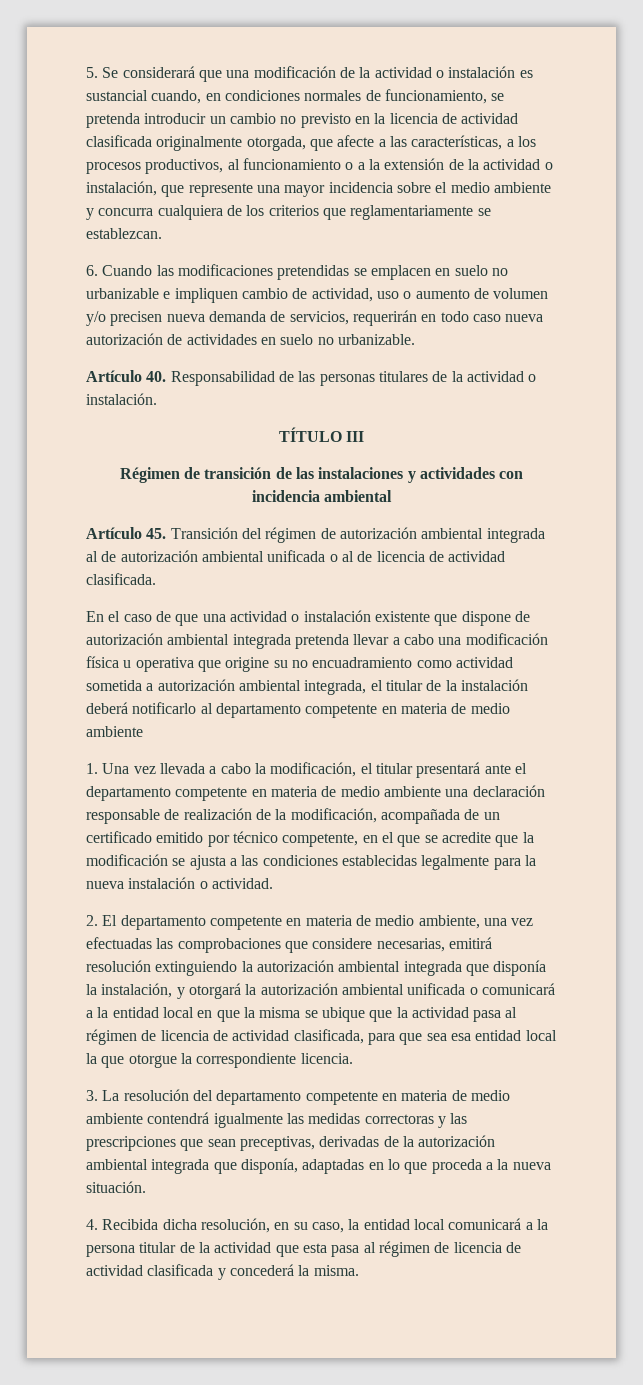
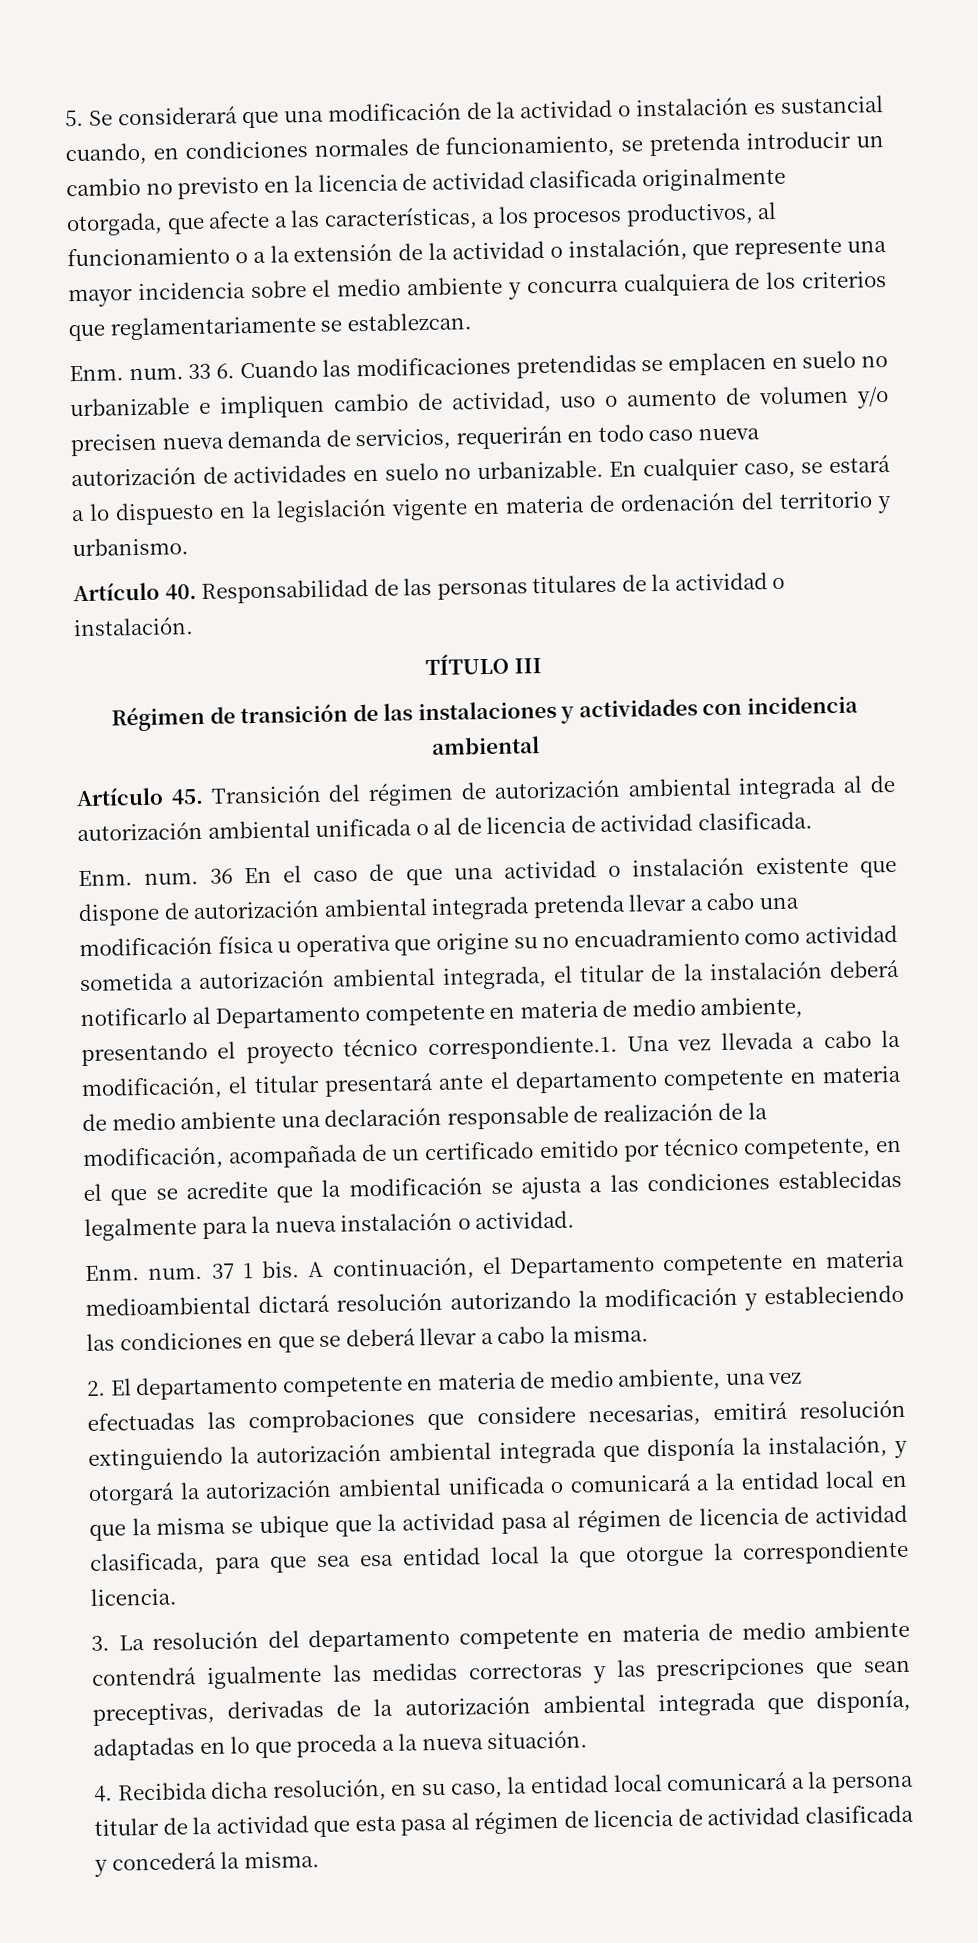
(162, 233) none -> [69,363,212,382] Enm. num. 33
(415, 339) none -> [609,454,891,482] [71,491,892,526] [72,537,189,557] En cualquier caso, se estará a lo dispuesto en la legislación vigente en materia de ordenación del territorio y urbanismo.
(156, 579) none -> [78,868,234,887] Enm. num. 36
[215,703,510,718] [86,726,143,737] [86,763,98,774] departamento competente en materia de medio ambiente // 1. -> [215,996,804,1029] [81,1034,618,1067] Departamento competente en materia de medio ambiente, presentando el proyecto técnico correspondiente.1.
(273, 883) none -> [85,1250,905,1282] [85,1284,904,1317] [86,1325,650,1353] // Enm. num. 37 1 bis. A continuación, el Departamento competente en materia medioambiental dictará resolución autorizando la modificación y estableciendo las condiciones en que se deberá llevar a cabo la misma.

